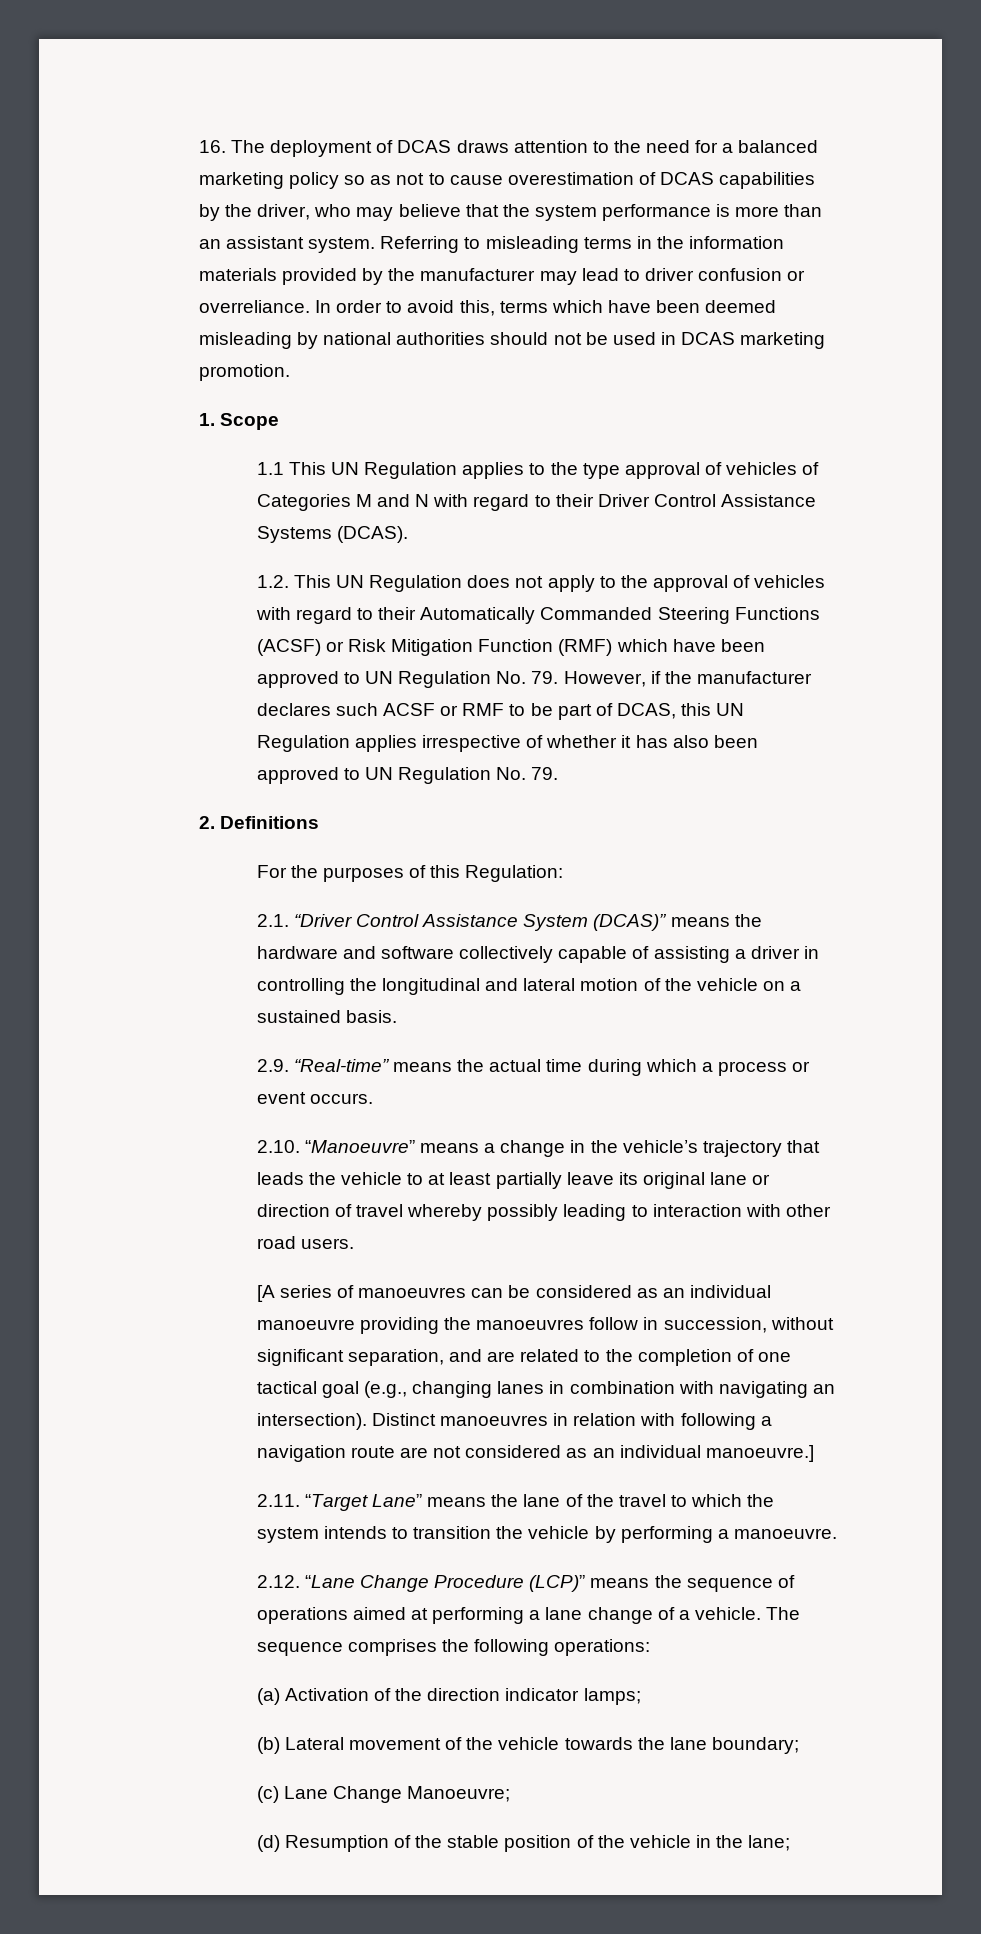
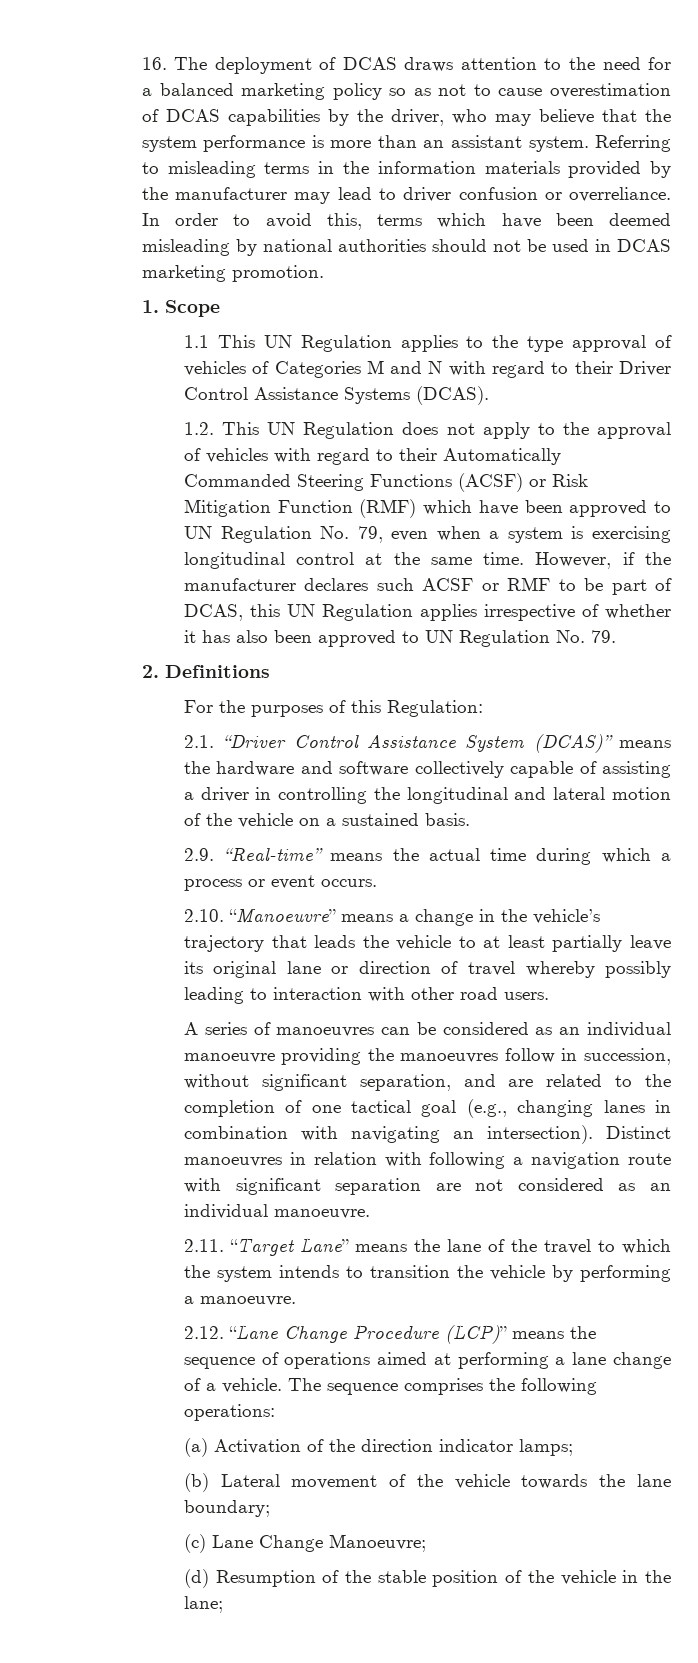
[531,671,559,684] 79. -> [357,526,671,543] [183,552,525,569] 79, even when a system is exercising longitudinal control at the same time.
[256,1285,275,1302] [A -> [183,1022,198,1035] A
(395, 1452) none -> [183,1178,422,1195] with significant separation
[705,1445,814,1462] manoeuvre.] -> [273,1209,370,1219] manoeuvre.

